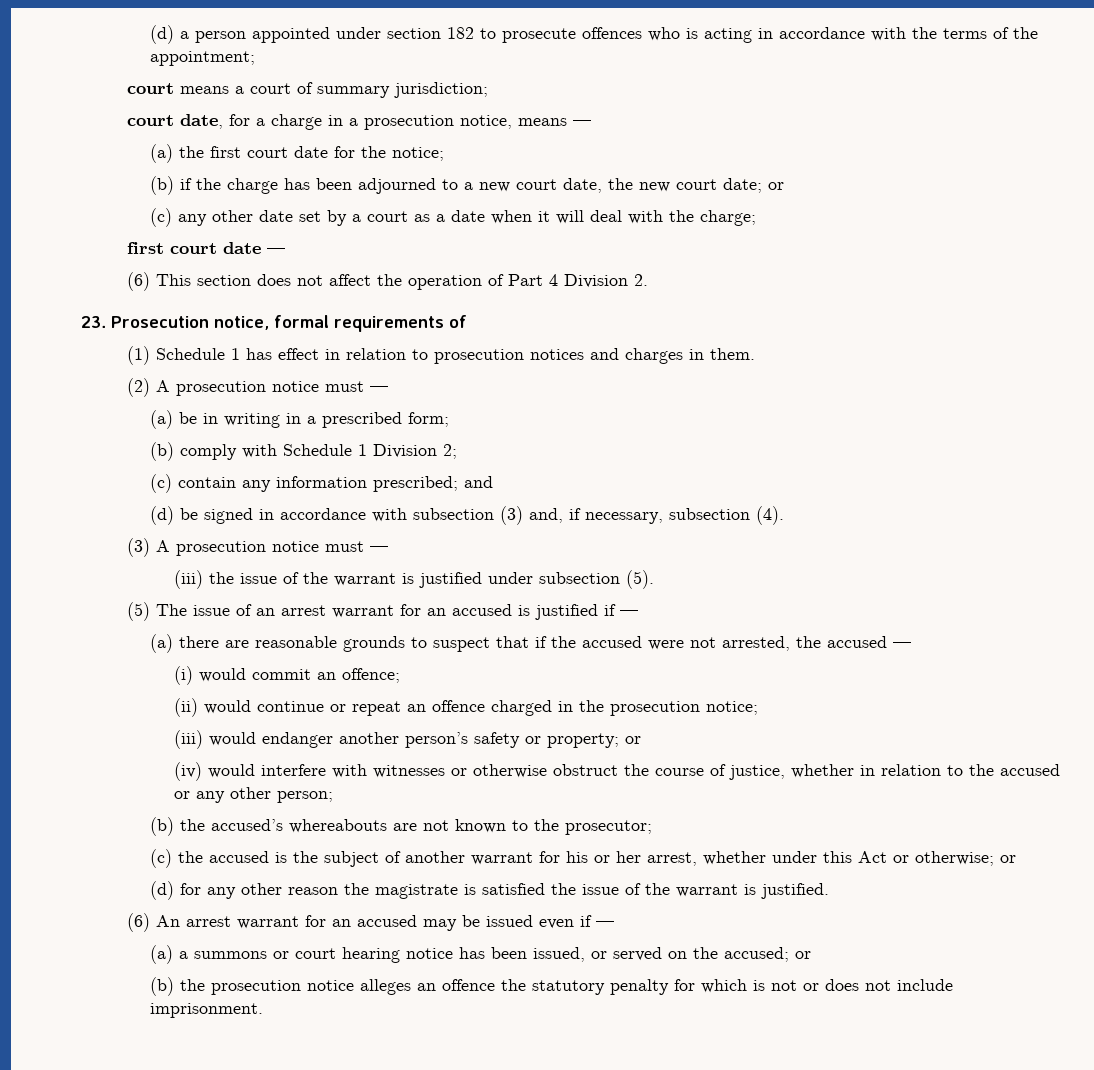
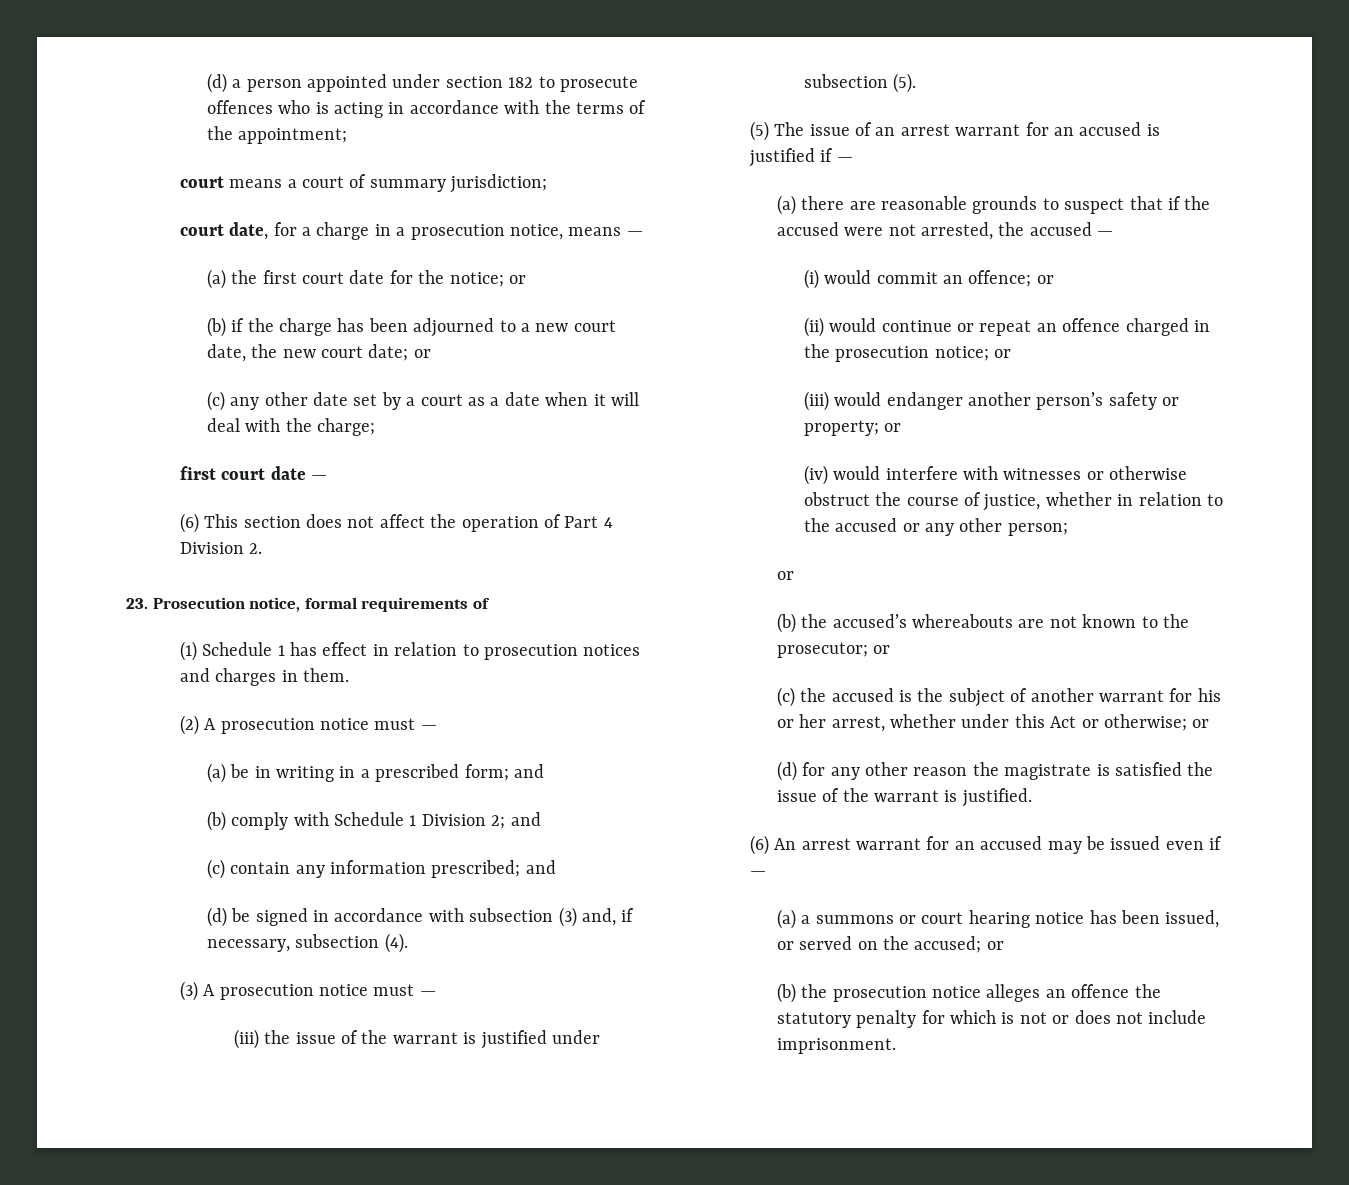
(445, 154) none -> [509,275,527,284] or
(450, 419) none -> [514,764,545,778] and
(458, 451) none -> [510,812,541,826] and
(400, 675) none -> [1036,275,1054,284] or
(758, 708) none -> [993,349,1011,358] or
(333, 797) none -> [776,571,794,580] // or
(653, 827) none -> [873,645,891,654] or

